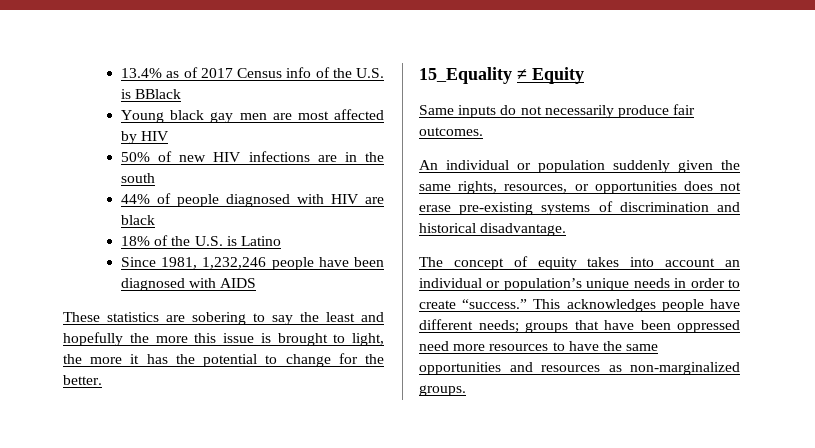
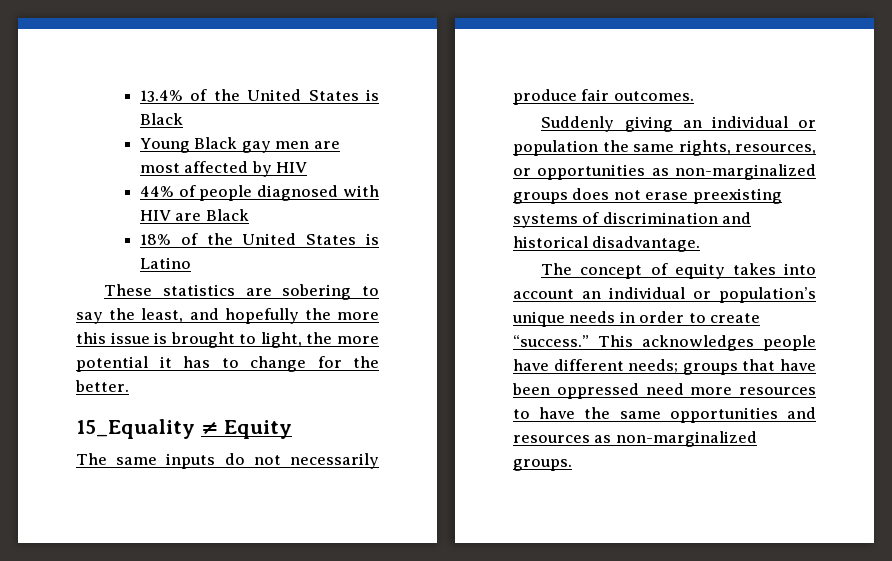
[166,67,384,78] [121,89,182,99] as of 2017 Census info of the U.S. is BBlack -> [190,89,379,101] [139,113,183,125] of the United States is Black
[170,110,205,120] black -> [194,137,238,149] Black
[121,151,385,162] [121,173,156,183] // 50% of new HIV infections are in the south -> (308, 167) none
[121,215,156,225] black -> [205,209,249,221] Black
[194,236,223,246] U.S. -> [242,233,357,245] United States
[121,257,385,270] [121,278,257,291] // Since 1981, 1,232,246 people have been diagnosed with AIDS -> (191, 263) none
[326,312,355,322] least -> [141,308,184,323] least,
(123, 360) none -> [76,356,148,372] potential
[175,354,258,367] the potential -> (210, 362) none
[419,105,454,115] Same -> [76,453,158,465] The same
[419,160,438,170] An -> [541,116,702,132] Suddenly giving an
[613,160,713,173] suddenly given -> (598, 148) none
(677, 187) none -> [651,164,816,180] [513,192,568,204] as non-marginalized groups
[459,202,534,215] pre-existing -> [692,188,782,204] preexisting

